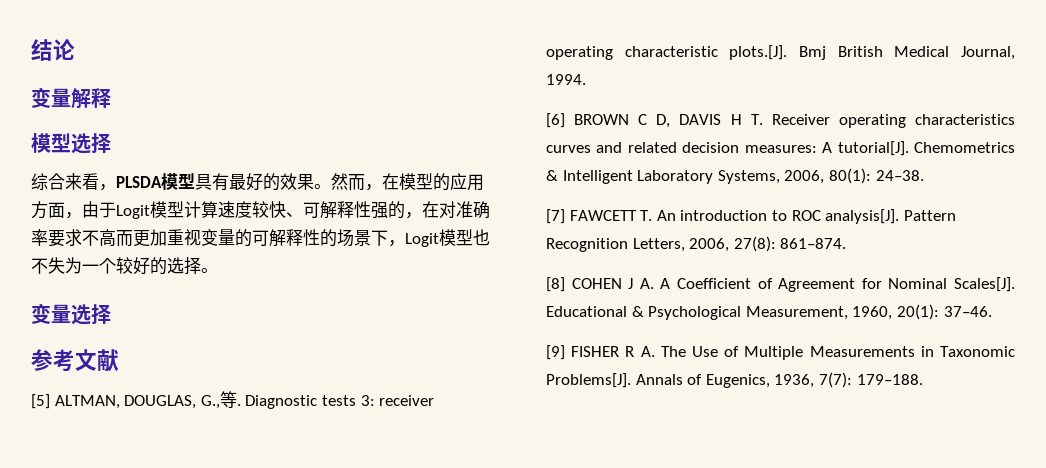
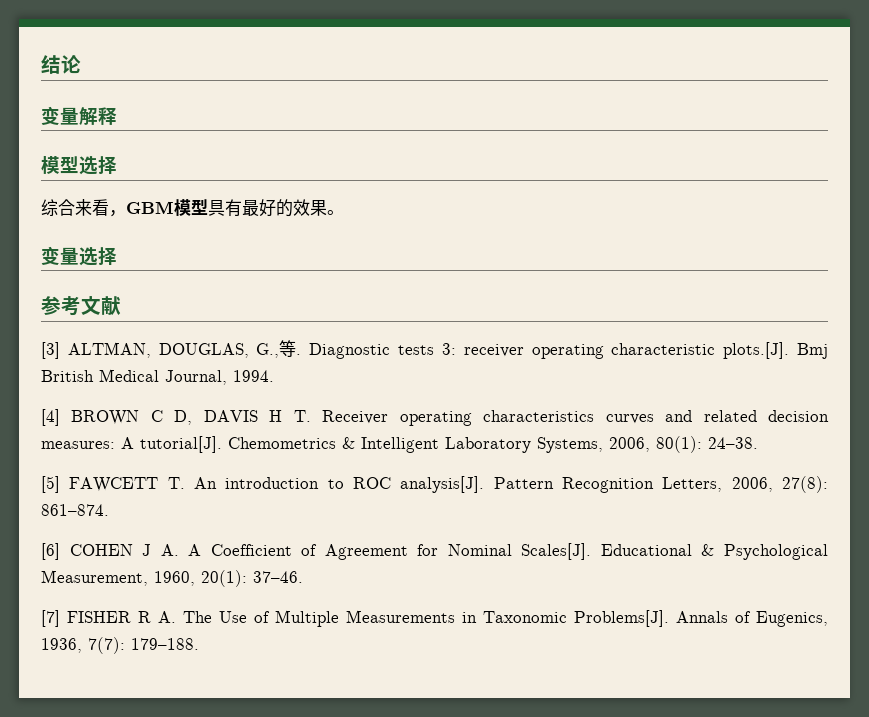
[116,176,162,188] PLSDA -> [126,201,174,214] GBM
[331,173,484,191] [31,201,490,219] [31,229,490,247] [31,257,218,275] 然而，在模型的应用方面，由于Logit模型计算速度较快、可解释性强的，在对准确率要求不高而更加重视变量的可解释性的场景下，Logit模型也不失为一个较好的选择。 -> (344, 212) none
[31,394,50,409] [5] -> [41,342,60,359] [3]
[546,113,565,128] [6] -> [41,409,60,426] [4]
[546,209,565,224] [7] -> [41,476,60,493] [5]
[546,277,565,292] [8] -> [41,543,60,560] [6]
[546,345,565,360] [9] -> [41,610,60,627] [7]

